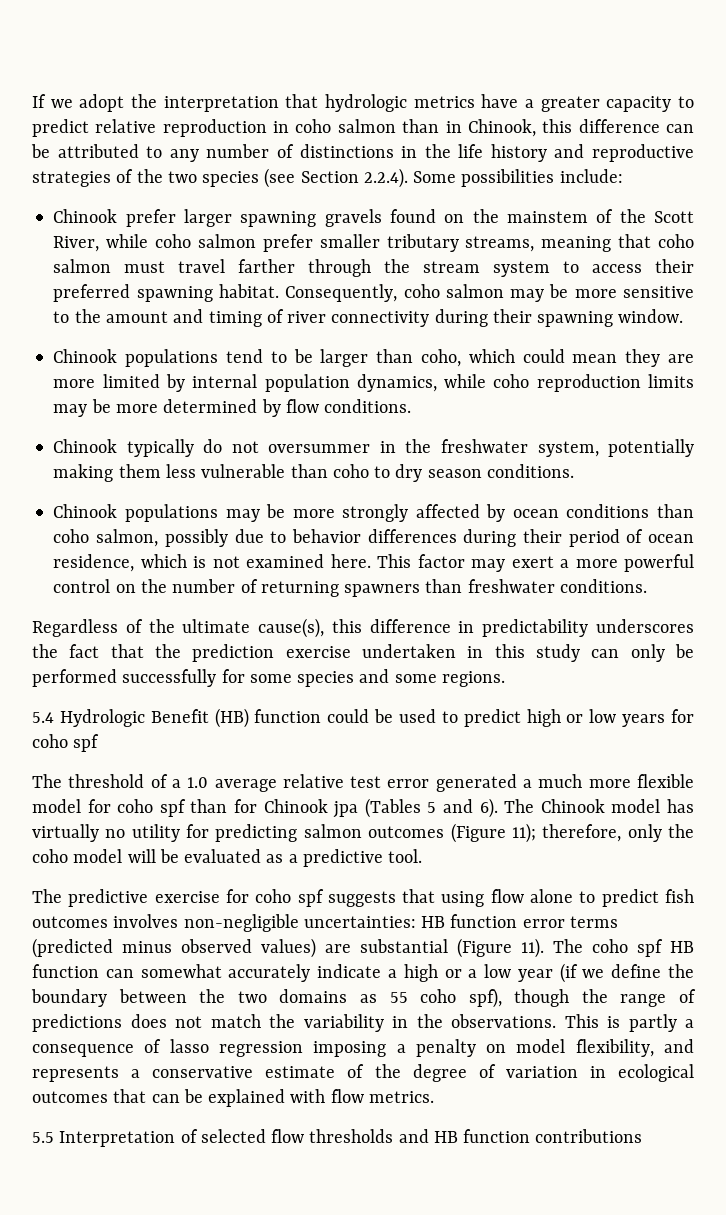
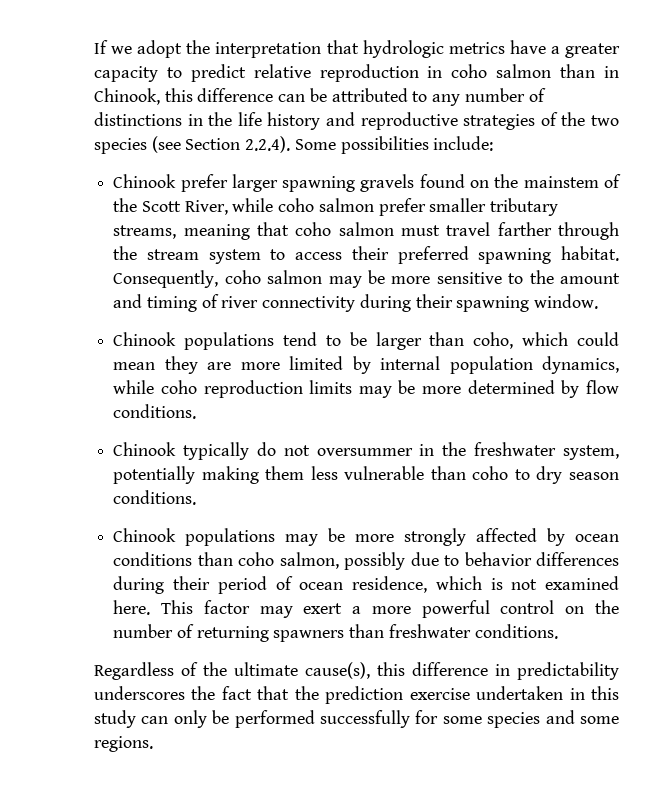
[32,708,694,728] [32,734,100,752] [32,774,694,792] [32,798,695,818] [32,823,695,843] [32,849,423,867] [32,889,694,907] [32,914,618,932] [32,938,694,958] [32,963,695,983] [31,988,696,1008] [32,1014,694,1032] [32,1039,694,1057] [32,1064,695,1082] [32,1089,434,1107] [32,1129,643,1147] // 5.4 Hydrologic Benefit (HB) function could be used to predict high or low years for coho spf // The threshold of a 1.0 average relative test error generated a much more flexible model for coho spf than for Chinook jpa (Tables 5 and 6). The Chinook model has virtually no utility for predicting salmon outcomes (Figure 11); therefore, only the coho model will be evaluated as a predictive tool. // The predictive exercise for coho spf suggests that using flow alone to predict fish outcomes involves non-negligible uncertainties: HB function error terms (predicted minus observed values) are substantial (Figure 11). The coho spf HB function can somewhat accurately indicate a high or a low year (if we define the boundary between the two domains as 55 coho spf), though the range of predictions does not match the variability in the observations. This is partly a consequence of lasso regression imposing a penalty on model flexibility, and represents a conservative estimate of the degree of variation in ecological outcomes that can be explained with flow metrics. // 5.5 Interpretation of selected flow thresholds and HB function contributions -> (153, 744) none

